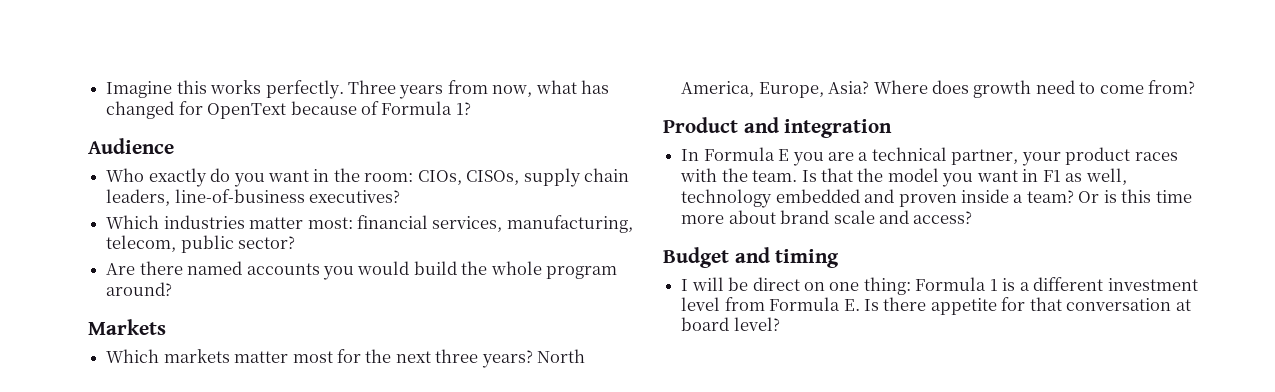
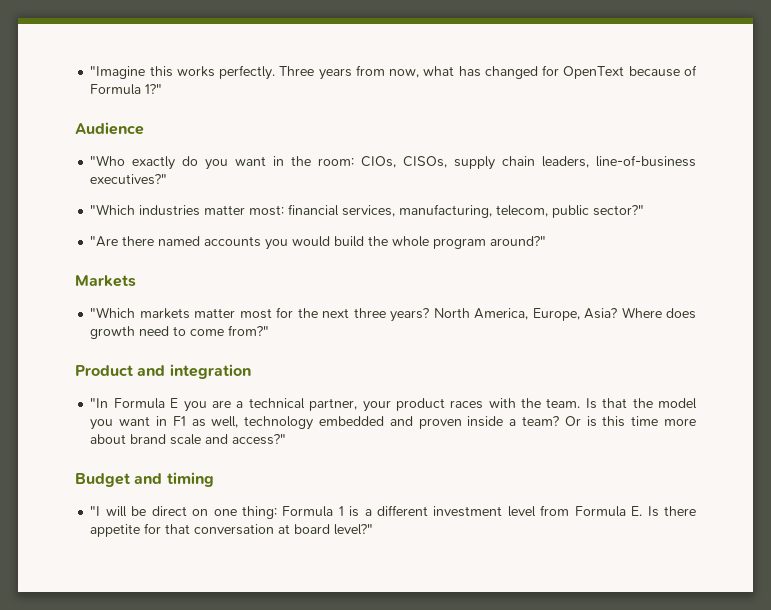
[106,81,173,98] Imagine -> [90,66,146,79] "Imagine
[455,102,471,115] 1? -> [145,84,163,94] 1?"
[106,168,145,182] Who -> [90,155,126,166] "Who
[309,190,401,203] [106,215,160,229] executives? // Which -> [90,174,168,185] [90,204,136,215] executives?" // "Which
[238,236,296,249] [106,263,136,275] sector? // Are -> [593,205,645,216] [90,236,119,247] sector?" // "Are
[106,282,173,296] around? -> [490,236,547,246] around?"
[106,349,160,363] Which -> [90,307,136,318] "Which
[1148,80,1196,94] from? -> [228,325,270,336] from?"
[681,149,700,161] In -> [90,398,109,408] "In
[913,211,973,224] access? -> [232,434,287,445] access?"
[681,279,689,291] I -> [90,506,101,516] "I
[733,317,780,331] level? -> [334,524,374,535] level?"

